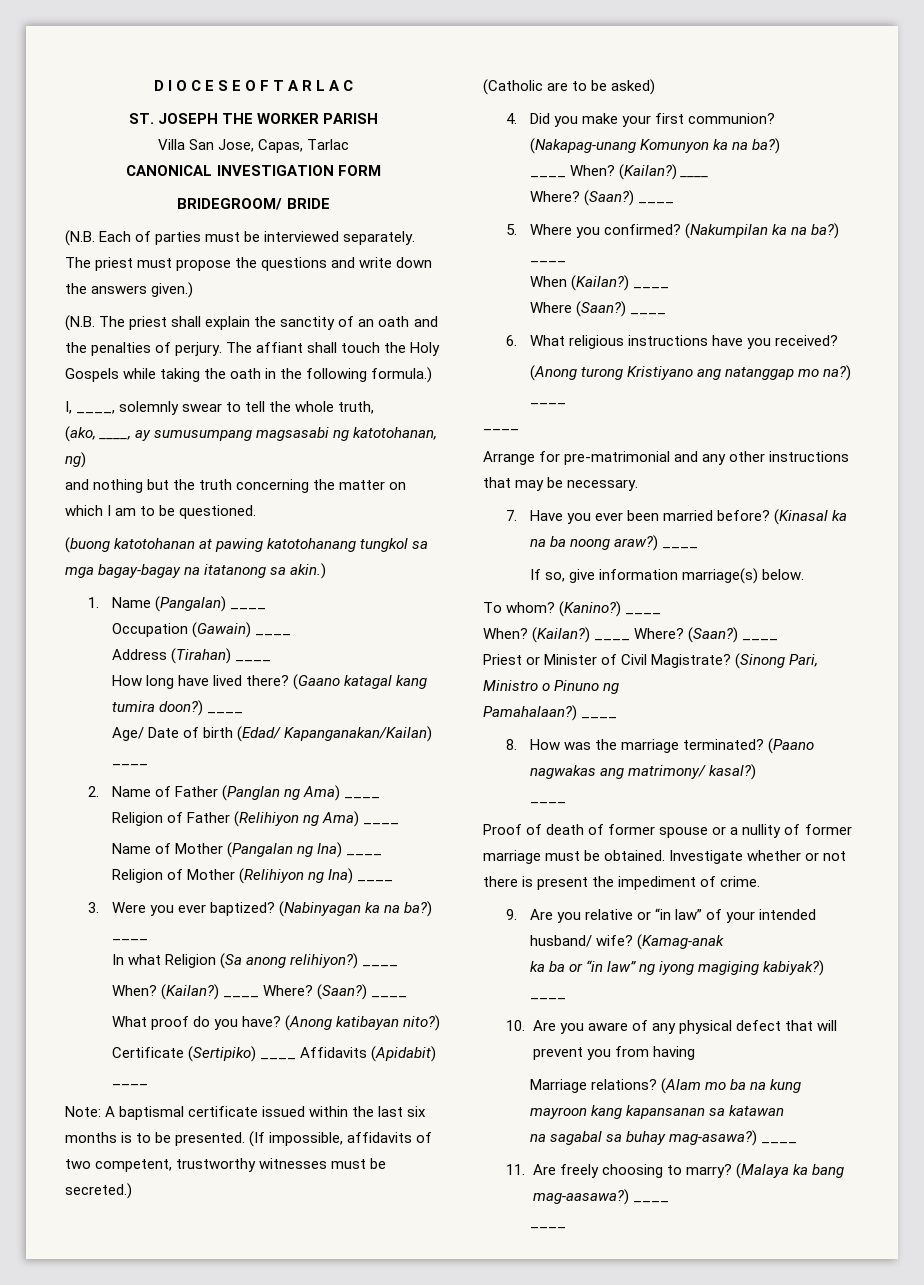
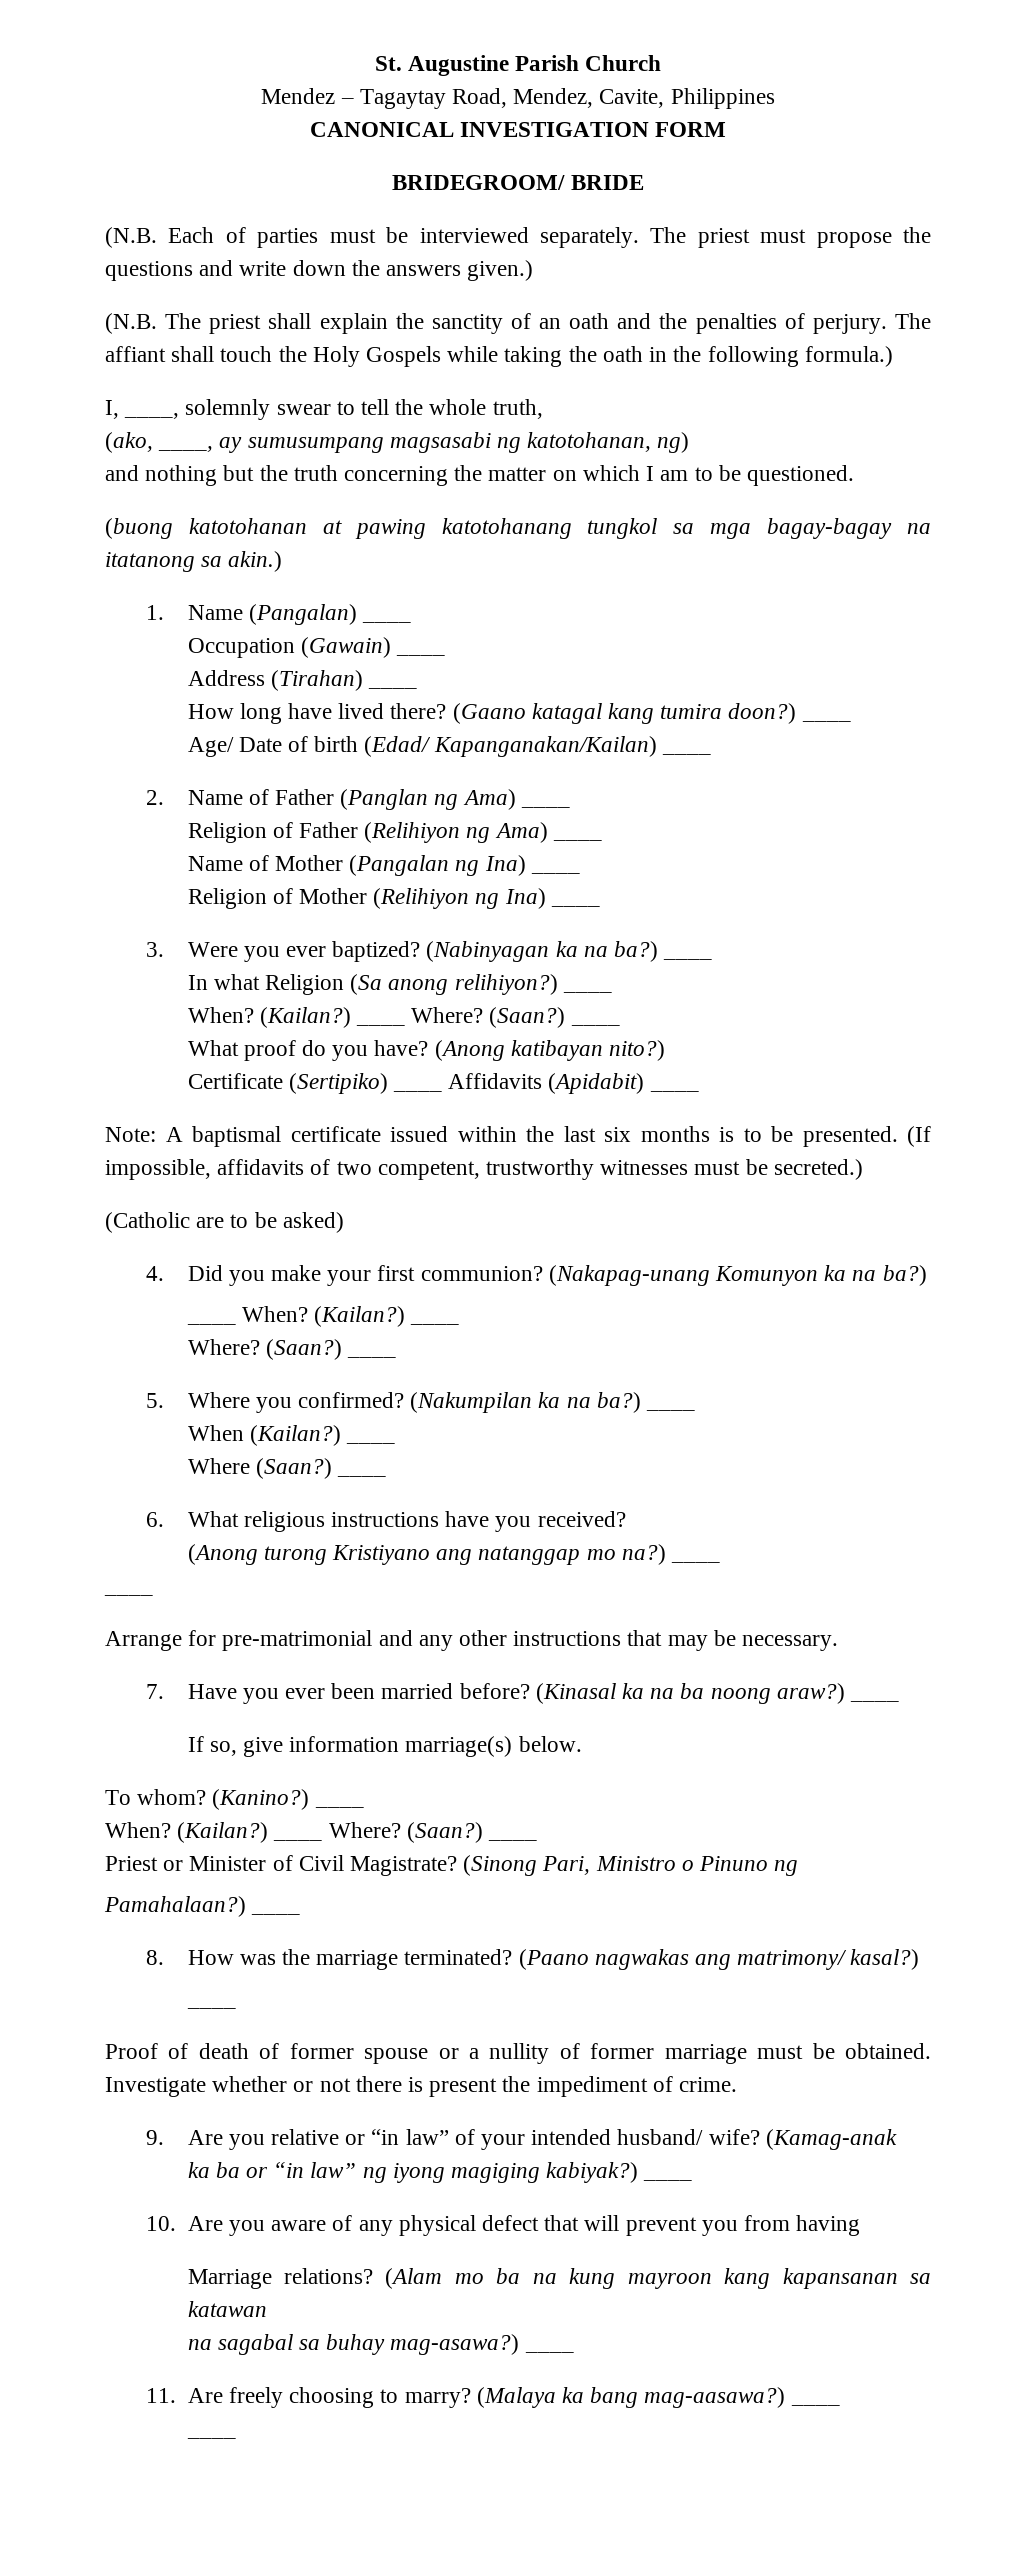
[153,80,354,91] [128,113,379,124] [157,139,350,153] D I O C E S E O F T A R L A C // ST. JOSEPH THE WORKER PARISH // Villa San Jose, Capas, Tarlac -> [374,55,662,76] [261,88,775,109] St. Augustine Parish Church // Mendez – Tagaytay Road, Mendez, Cavite, Philippines

